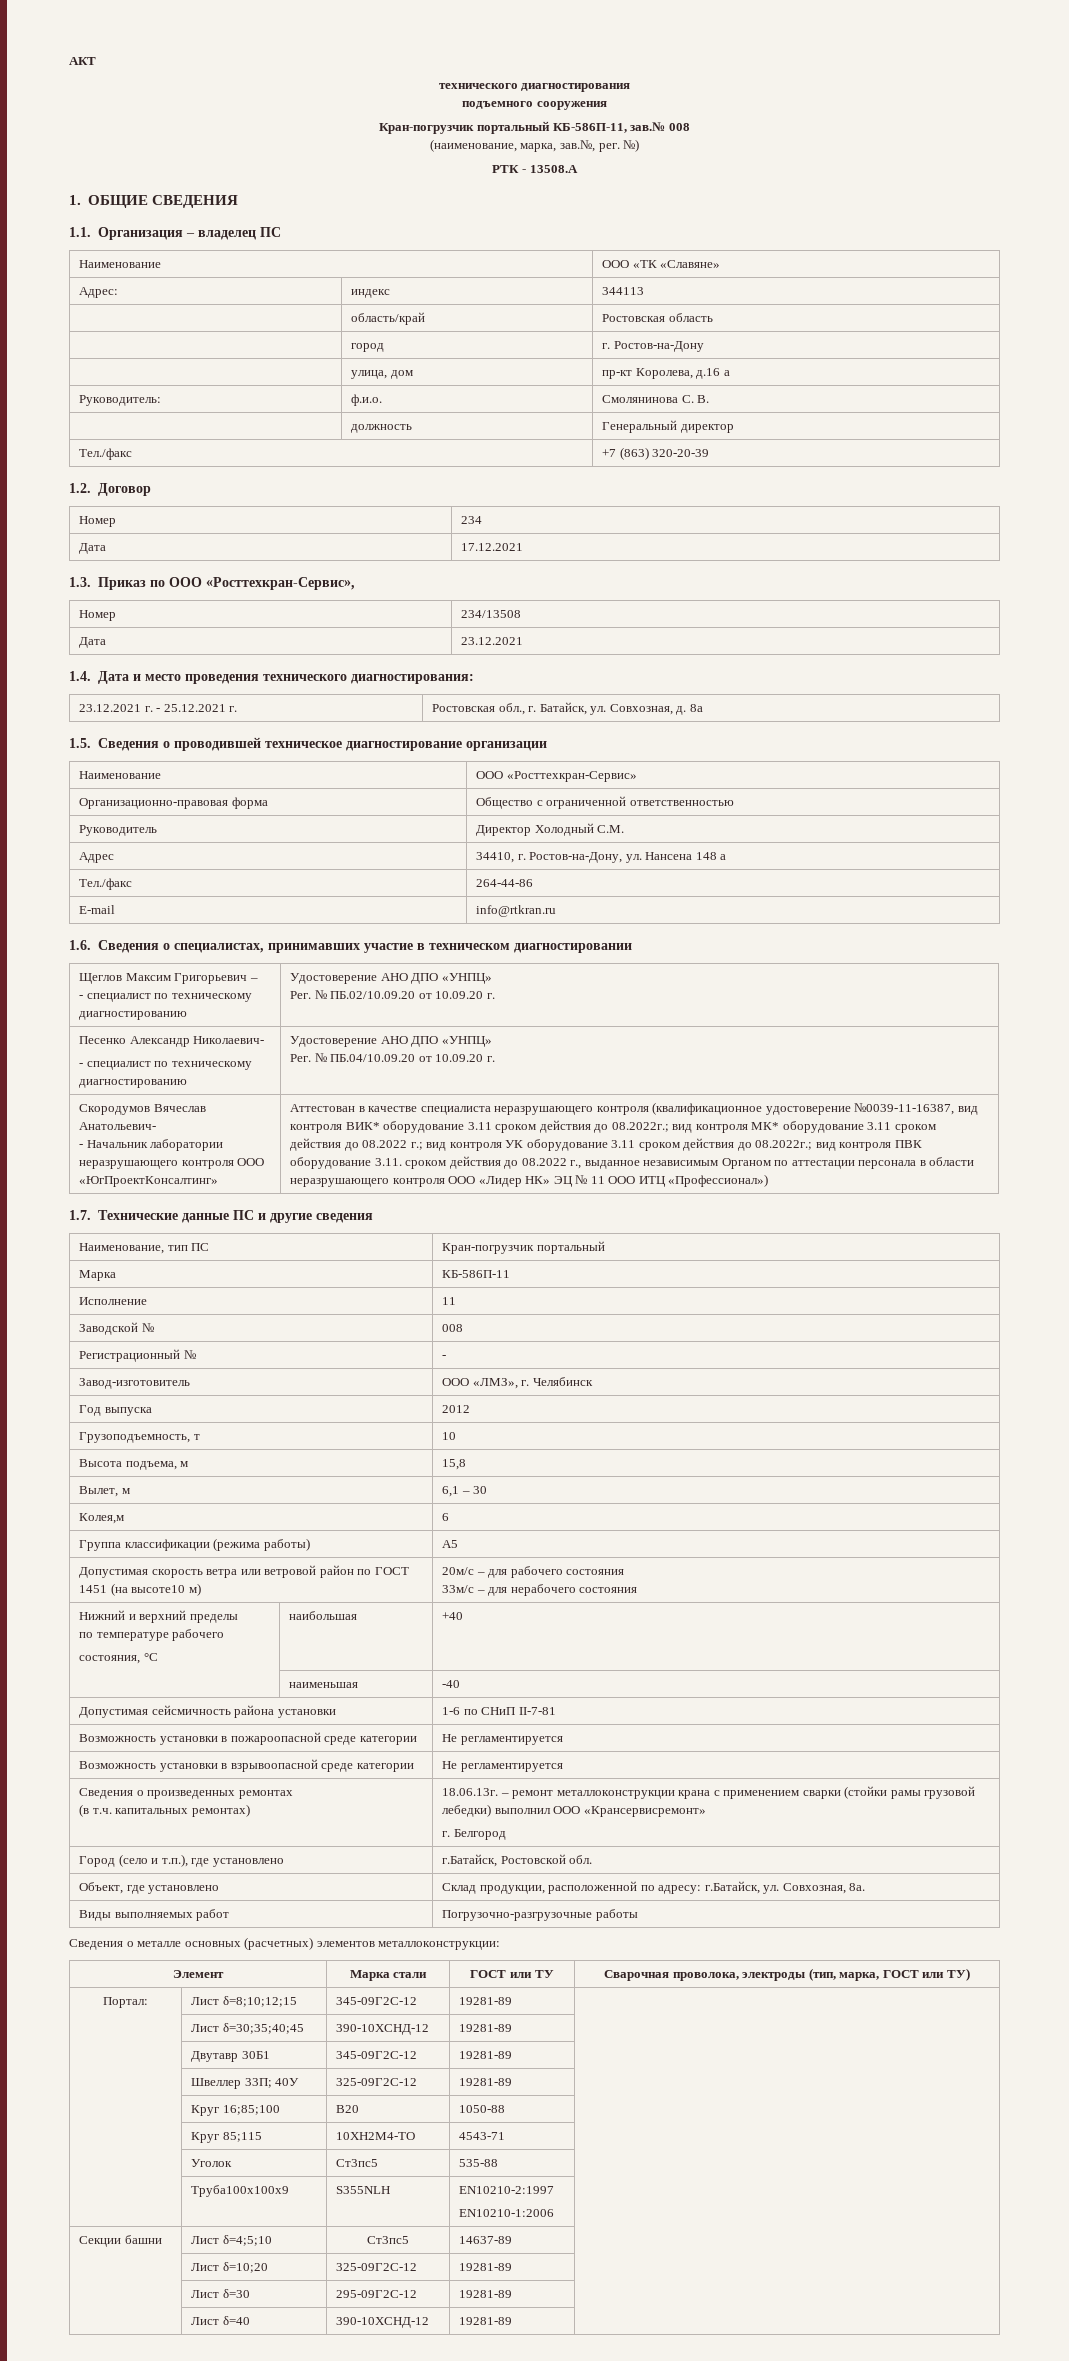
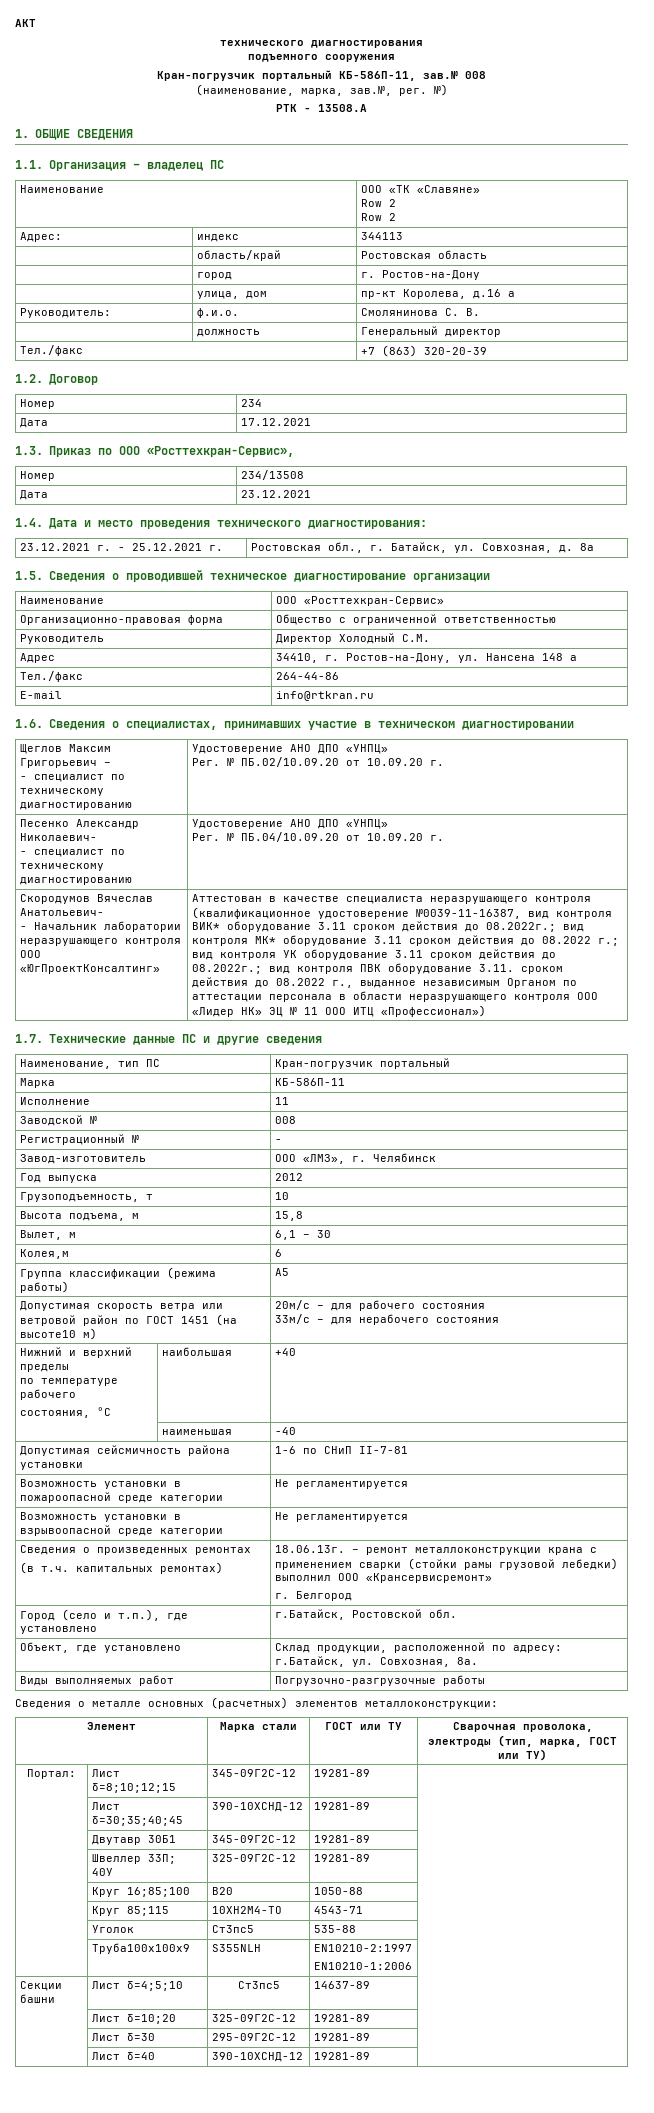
(721, 264) none -> [360,199,396,207] [360,213,396,221] // Row 2 // Row 2

